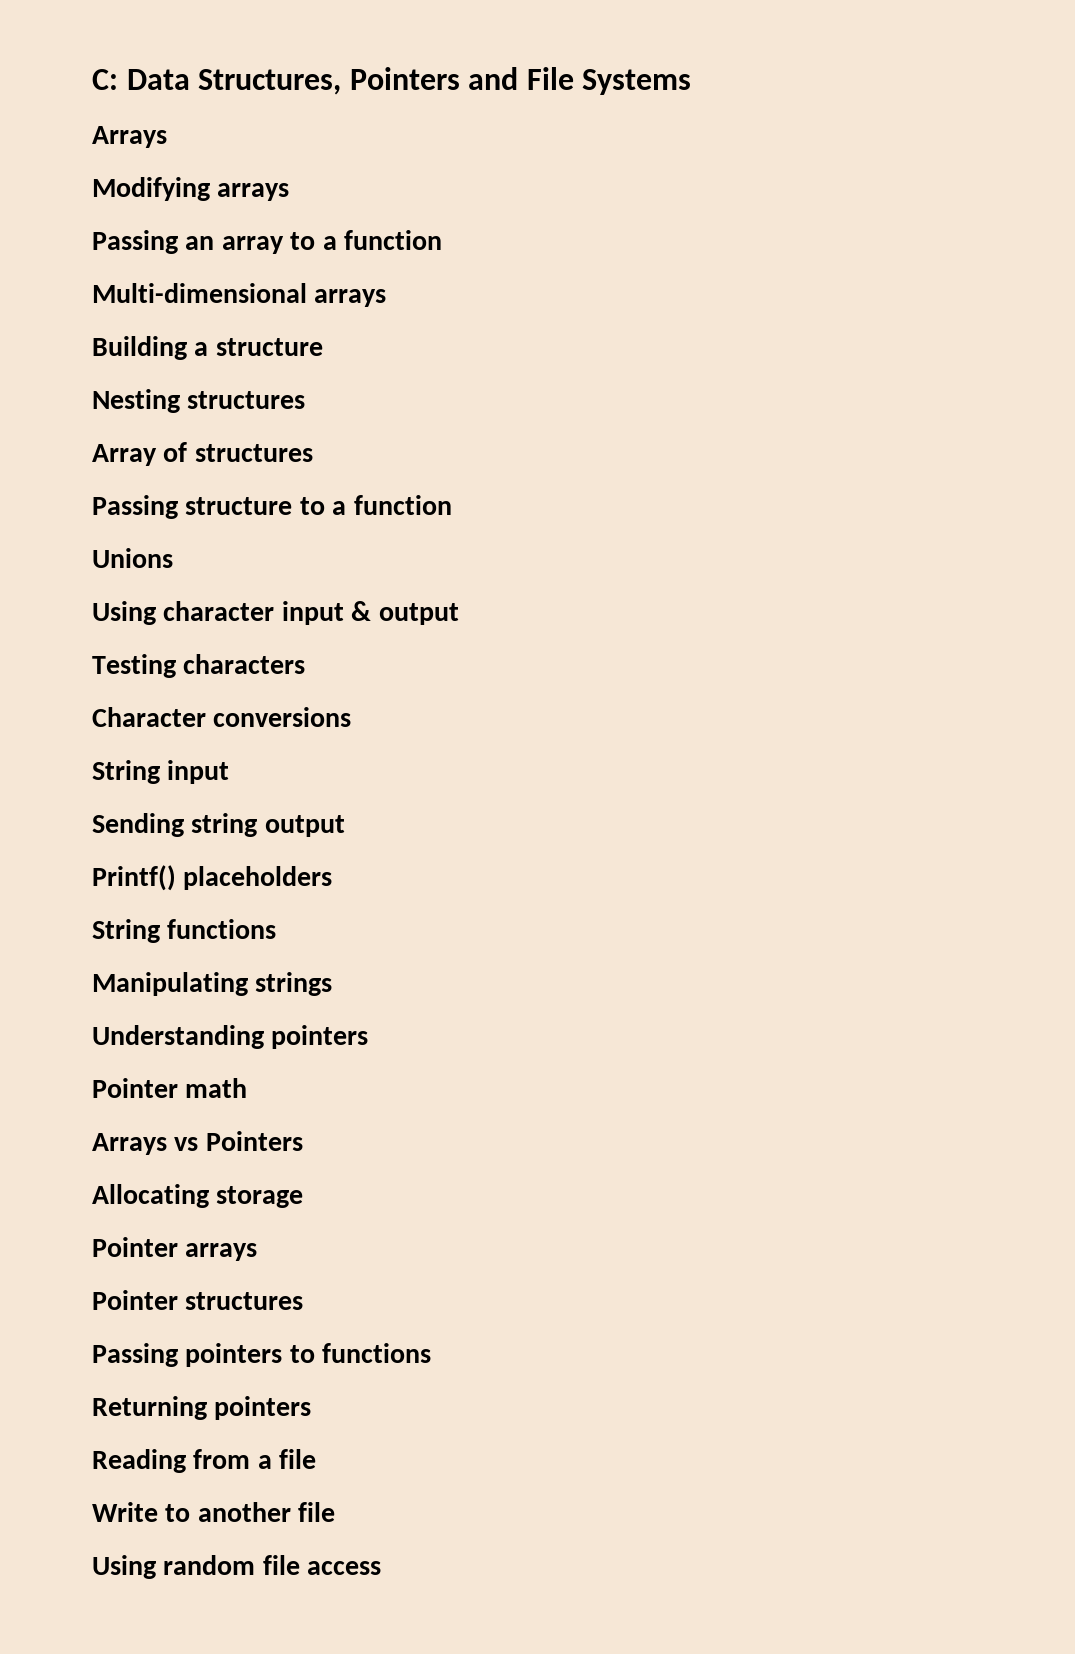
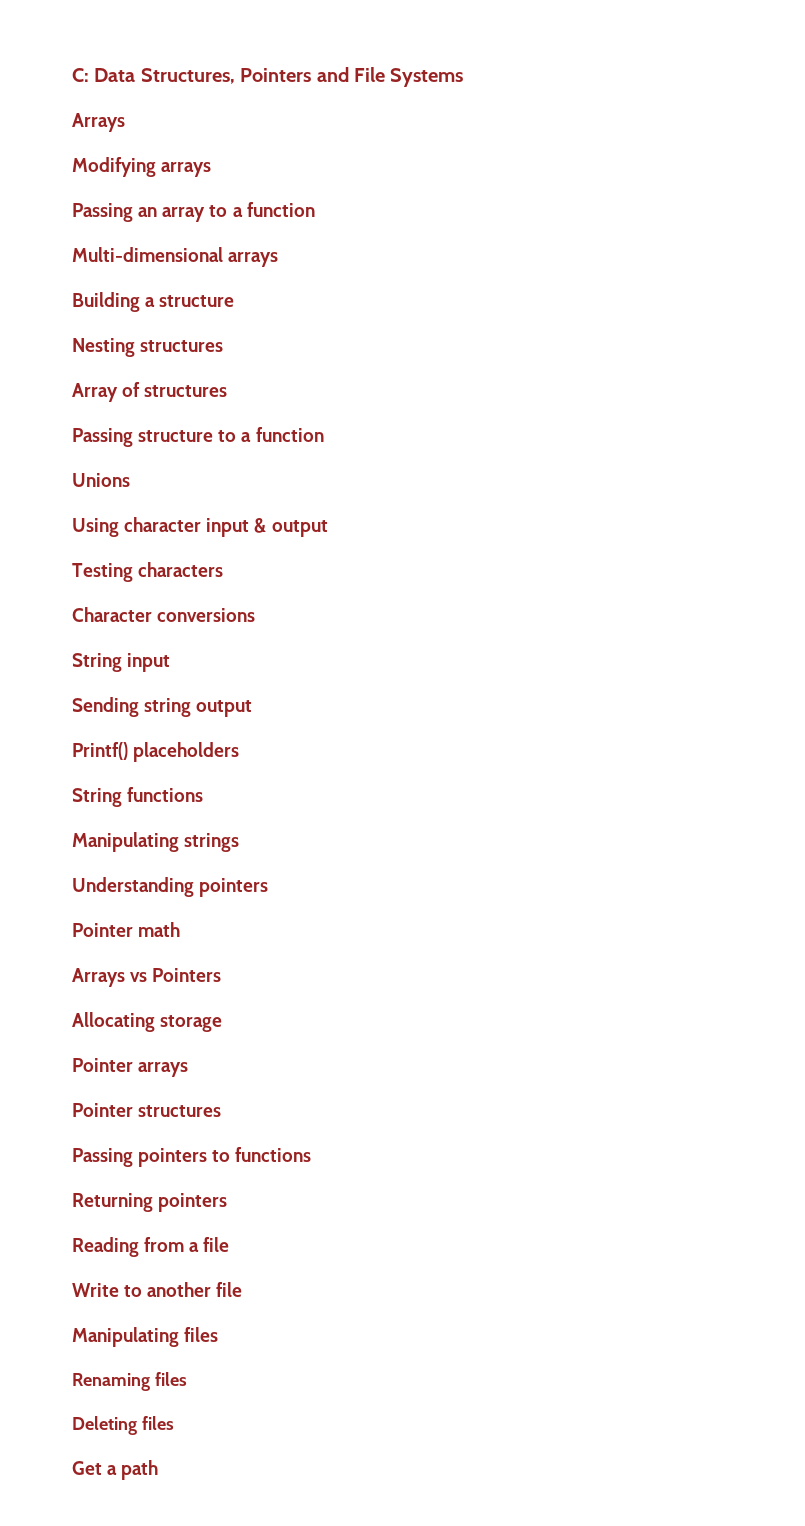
[92,1555,382,1579] Using random file access -> [72,1327,219,1347] [72,1372,187,1391] [72,1416,174,1435] [72,1460,159,1480] Manipulating files // Renaming files // Deleting files // Get a path

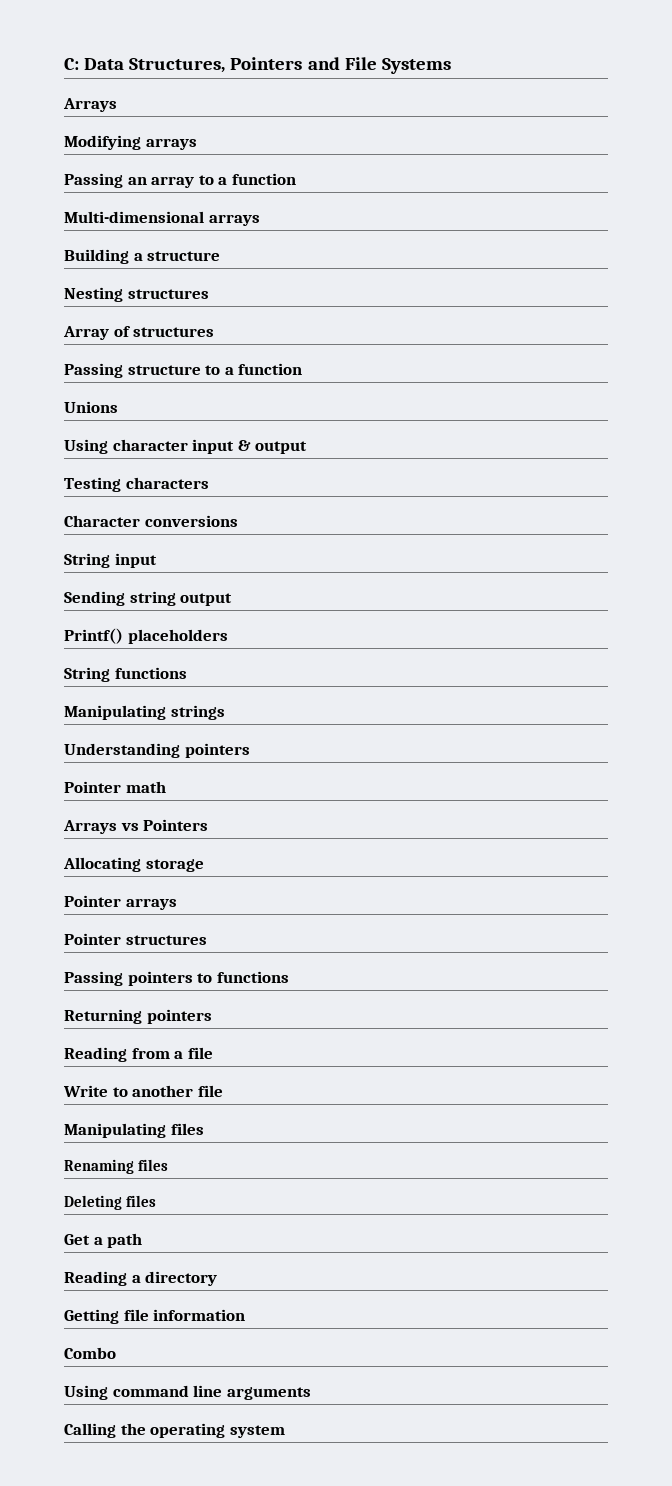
(159, 1470) none -> [64,1271,218,1286] [64,1309,246,1324] [64,1347,116,1359] [64,1385,311,1400] [64,1423,285,1438] // Reading a directory // Getting file information // Combo // Using command line arguments // Calling the operating system

